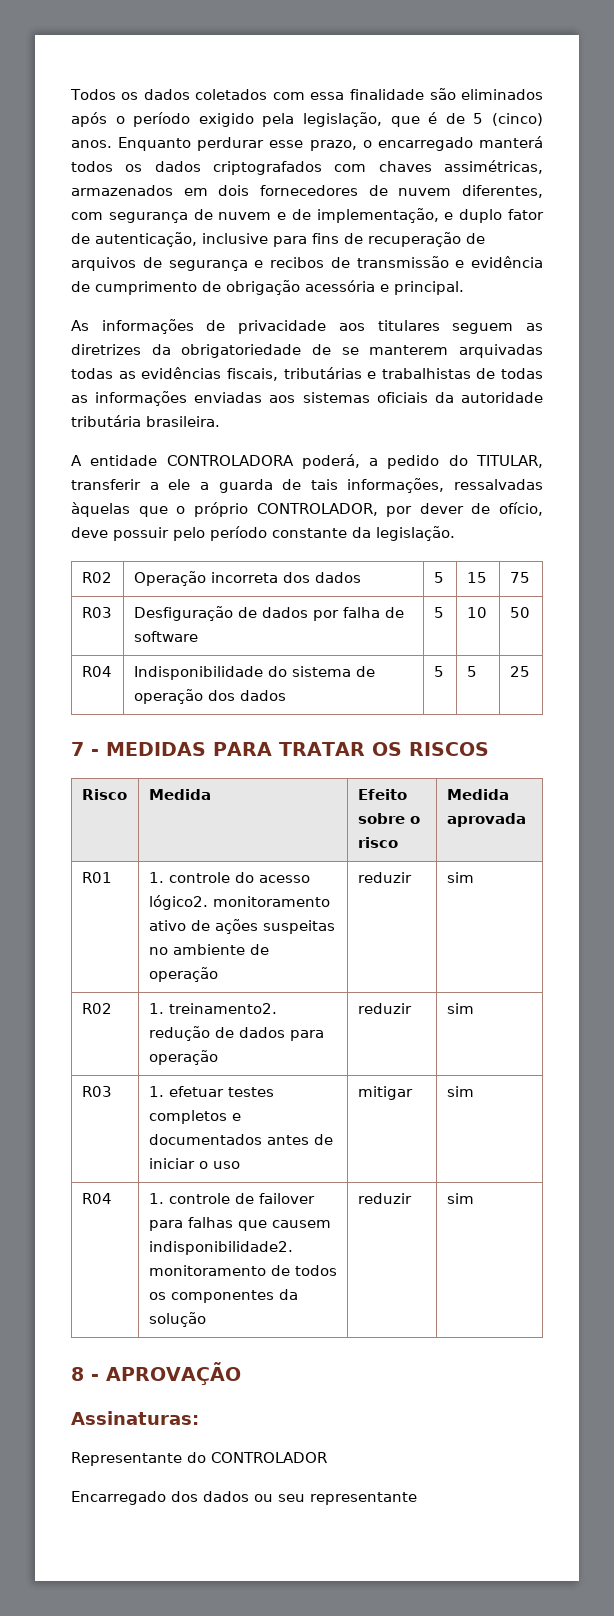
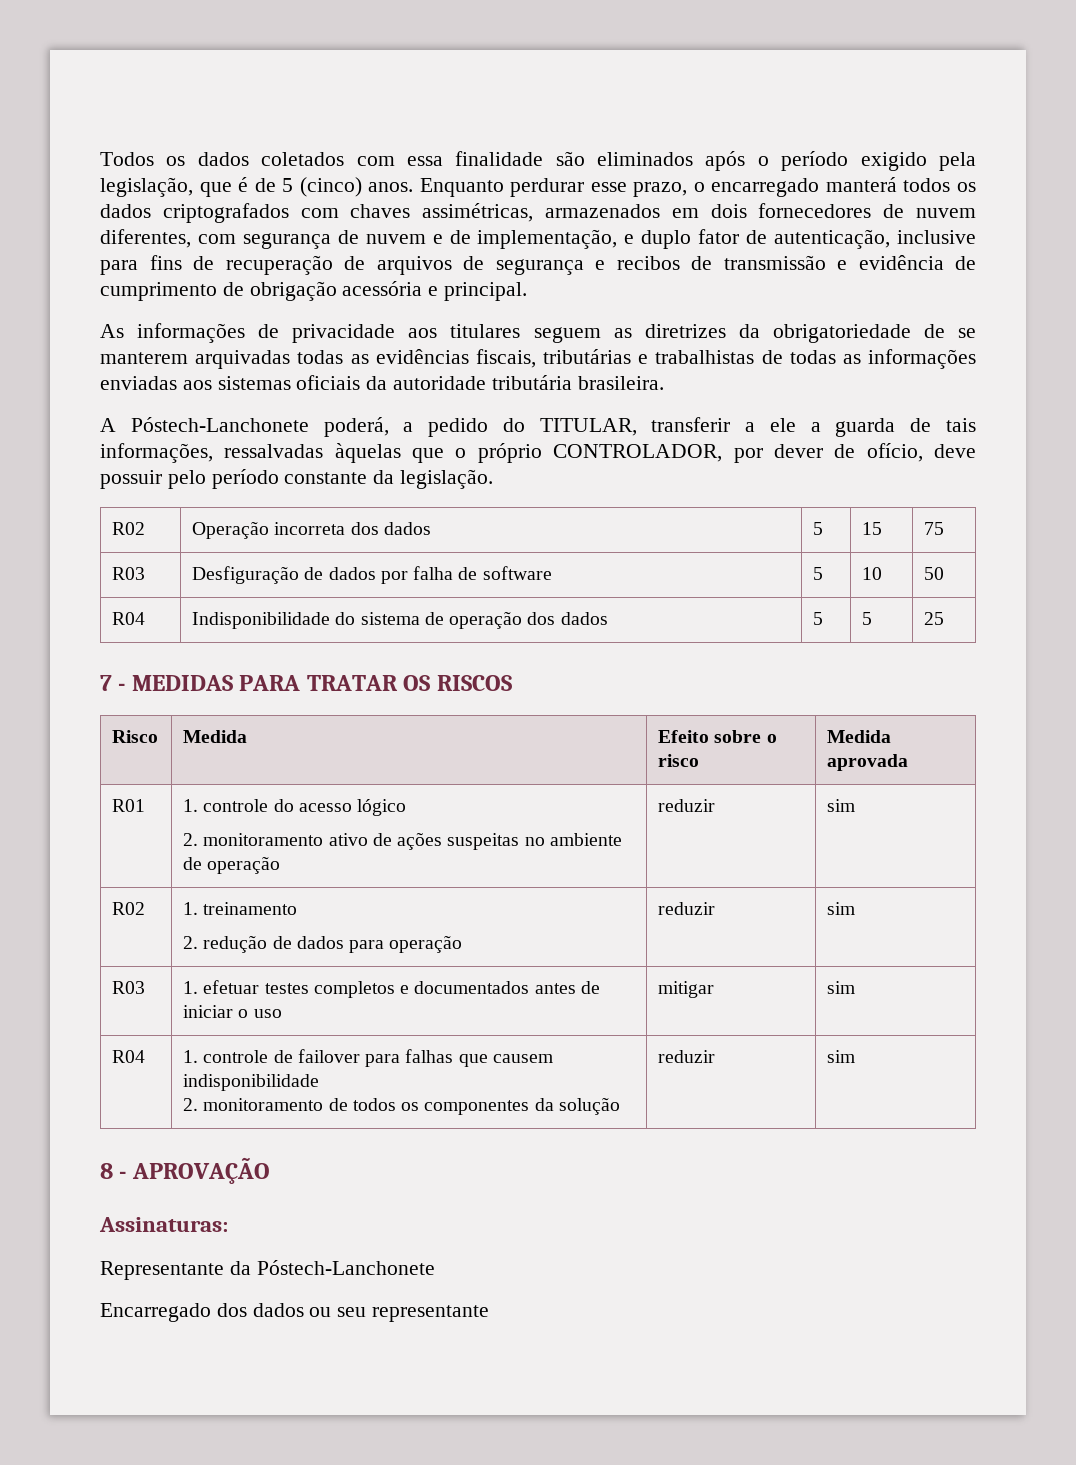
[90,455,294,466] entidade CONTROLADORA -> [130,417,309,432] Póstech-Lanchonete
[148,895,208,910] lógico2. -> [357,799,407,816] [183,833,199,846] lógico // 2.
[168,1003,277,1014] treinamento2. -> [203,902,298,915] [183,936,199,949] treinamento // 2.
[148,1241,293,1255] indisponibilidade2. -> [183,1074,320,1091] [183,1098,199,1111] indisponibilidade // 2.
[187,1452,327,1463] do CONTROLADOR -> [229,1260,435,1275] da Póstech-Lanchonete

